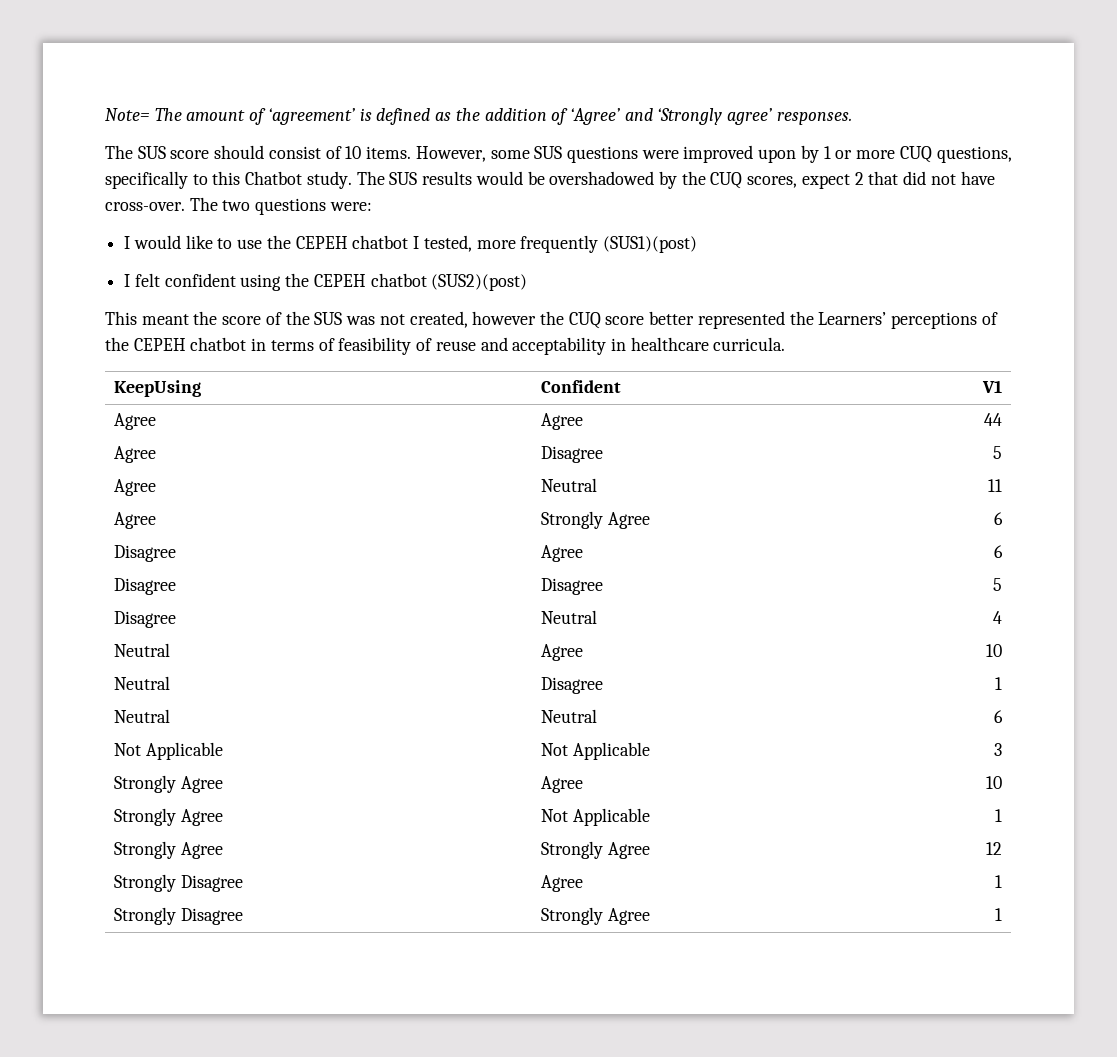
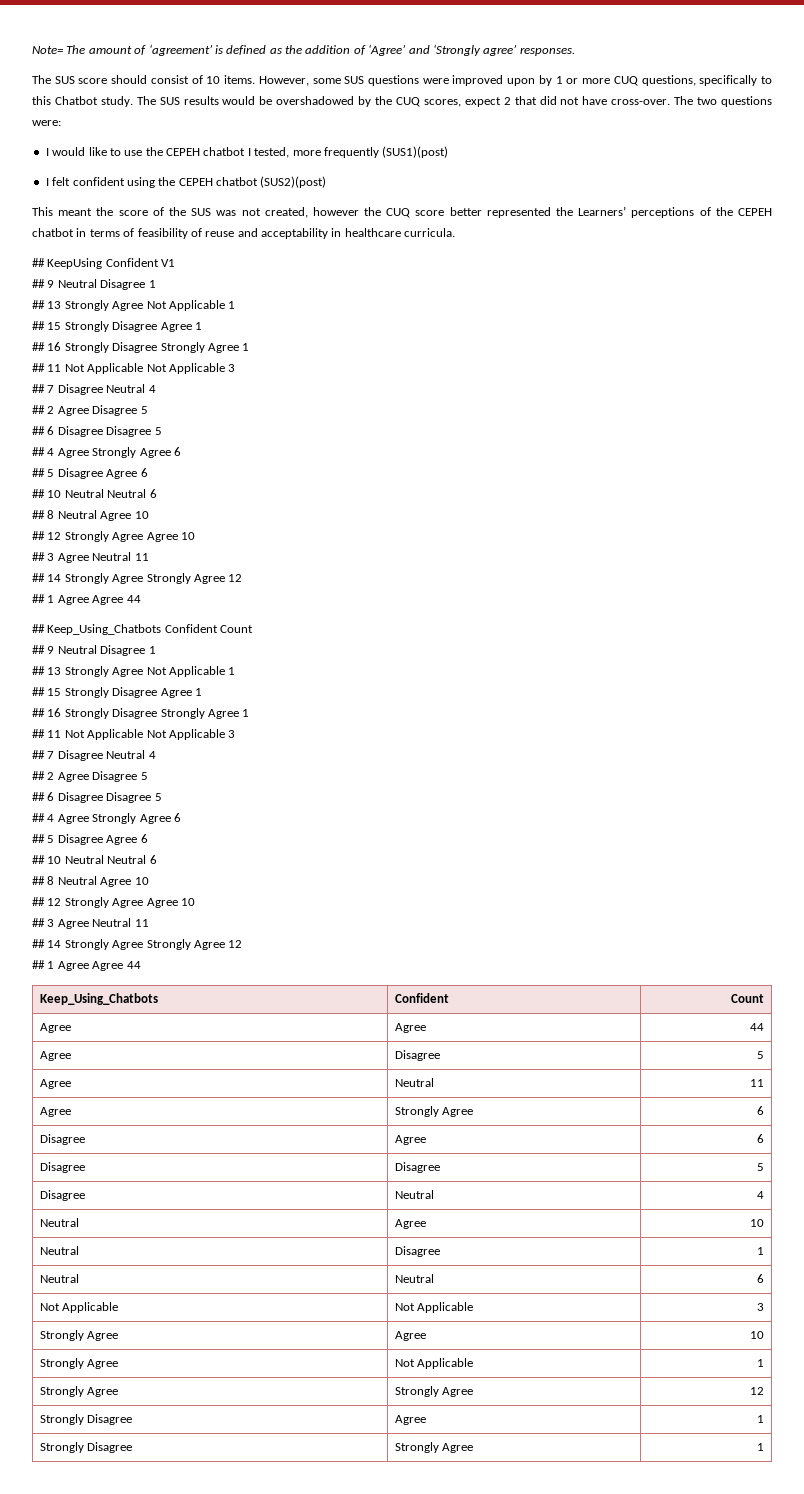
[113,380,201,397] // KeepUsing -> [32,258,176,269] [32,279,156,290] [32,300,236,311] [32,321,202,332] [32,342,250,353] [32,363,236,374] [32,384,156,395] [32,405,148,416] [32,426,162,437] [32,447,181,458] [32,468,148,479] [32,489,157,498] [32,510,149,521] [32,531,195,542] [32,552,149,563] [32,573,243,584] [32,594,141,605] [32,624,254,635] [32,645,156,656] [32,666,236,677] [32,687,202,698] [32,708,250,719] [32,729,236,740] [32,750,156,761] [32,771,148,782] [32,792,162,803] [32,813,181,824] [32,834,148,845] [32,855,157,864] [32,876,149,887] [32,897,195,908] [32,918,149,929] [32,939,243,950] [32,960,141,971] [39,993,158,1005] // ## KeepUsing Confident V1 // ## 9 Neutral Disagree 1 // ## 13 Strongly Agree Not Applicable 1 // ## 15 Strongly Disagree Agree 1 // ## 16 Strongly Disagree Strongly Agree 1 // ## 11 Not Applicable Not Applicable 3 // ## 7 Disagree Neutral 4 // ## 2 Agree Disagree 5 // ## 6 Disagree Disagree 5 // ## 4 Agree Strongly Agree 6 // ## 5 Disagree Agree 6 // ## 10 Neutral Neutral 6 // ## 8 Neutral Agree 10 // ## 12 Strongly Agree Agree 10 // ## 3 Agree Neutral 11 // ## 14 Strongly Agree Strongly Agree 12 // ## 1 Agree Agree 44 // ## Keep_Using_Chatbots Confident Count // ## 9 Neutral Disagree 1 // ## 13 Strongly Agree Not Applicable 1 // ## 15 Strongly Disagree Agree 1 // ## 16 Strongly Disagree Strongly Agree 1 // ## 11 Not Applicable Not Applicable 3 // ## 7 Disagree Neutral 4 // ## 2 Agree Disagree 5 // ## 6 Disagree Disagree 5 // ## 4 Agree Strongly Agree 6 // ## 5 Disagree Agree 6 // ## 10 Neutral Neutral 6 // ## 8 Neutral Agree 10 // ## 12 Strongly Agree Agree 10 // ## 3 Agree Neutral 11 // ## 14 Strongly Agree Strongly Agree 12 // ## 1 Agree Agree 44 // Keep_Using_Chatbots
[982,380,1003,393] V1 -> [731,994,765,1003] Count

